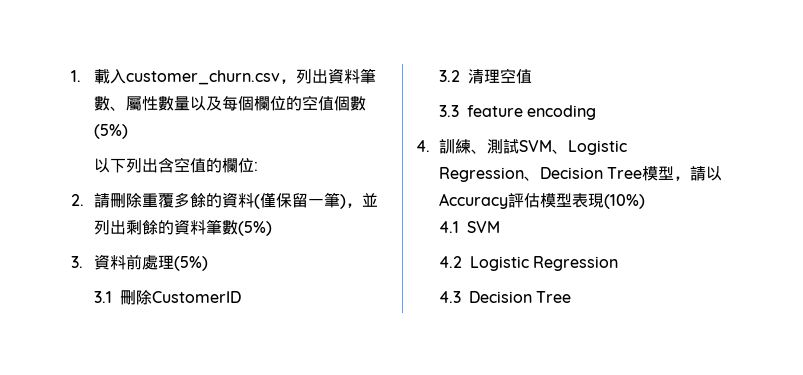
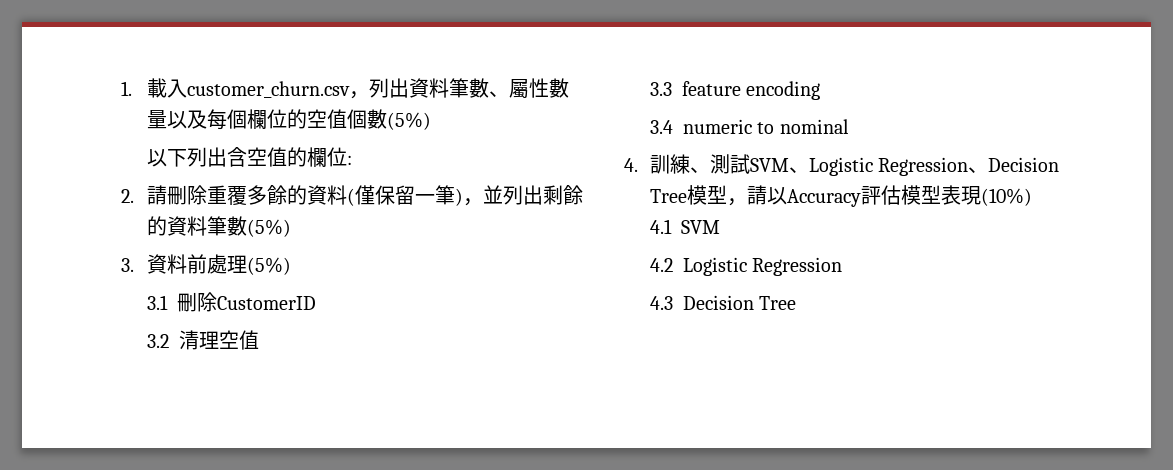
(597, 112) none -> [649,119,849,134] // 3.4 numeric to nominal

